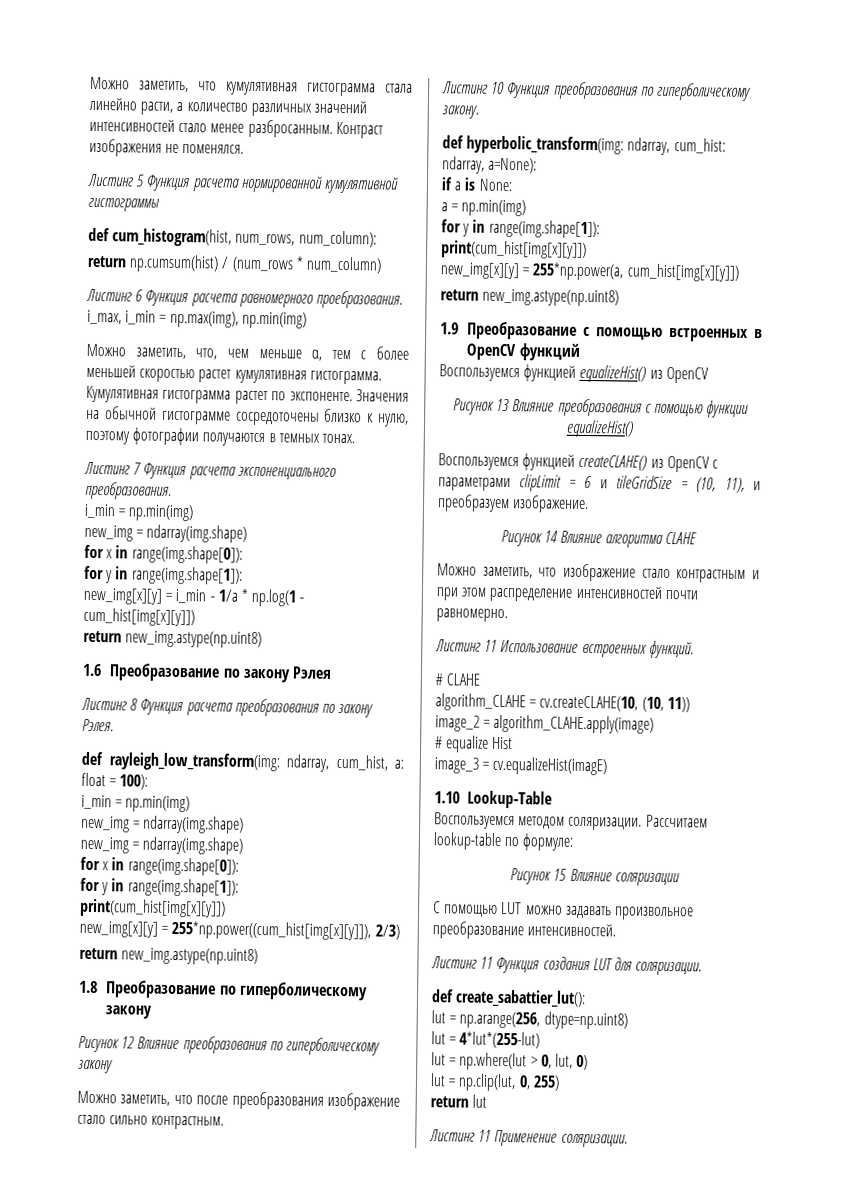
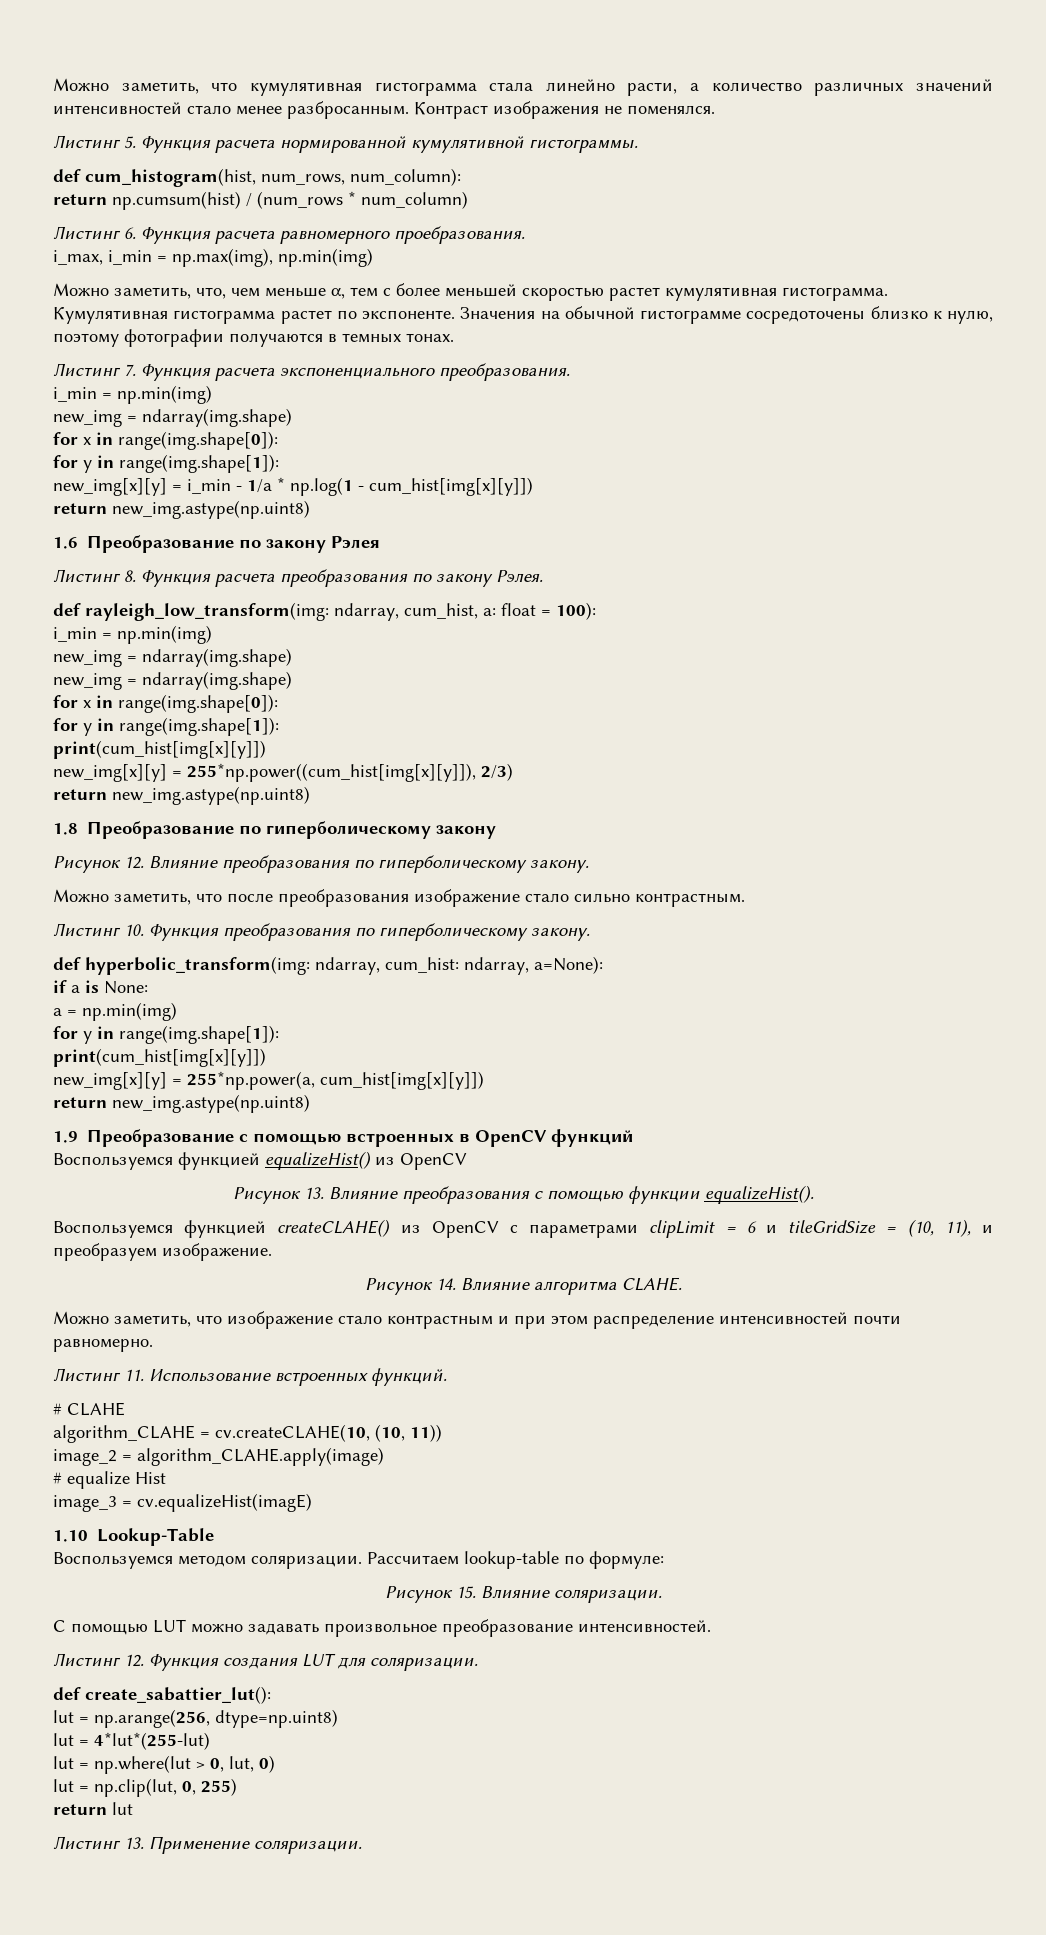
[136,174,146,187] 5 -> [124,136,136,149] 5.
[88,197,160,212] гистограммы -> [529,139,638,153] гистограммы.
[135,289,144,302] 6 -> [124,227,136,239] 6.
[133,462,142,475] 7 -> [124,364,136,376] 7.
[130,698,139,711] 8 -> [124,570,136,582] 8.
[121,1036,136,1049] 12 -> [124,856,144,869] 12.
[78,1059,113,1074] закону -> [530,860,589,873] закону.
[491,81,506,94] 10 -> [124,924,144,936] 10.
[496,398,511,412] 13 -> [303,1187,324,1199] 13.
[566,419,634,438] equalizeHist() -> [704,1185,814,1204] equalizeHist().
[543,530,558,543] 14 -> [435,1278,456,1290] 14.
[665,531,698,545] CLAHE -> [621,1277,682,1291] CLAHE.
[484,639,498,652] 11 -> [124,1369,144,1381] 11.
[553,868,680,887] 15 Влияние соляризации -> [455,1586,662,1603] 15. Влияние соляризации.
[480,956,494,969] 11 -> [124,1654,144,1667] 12.
[478,1129,492,1142] 11 -> [124,1837,144,1849] 13.

